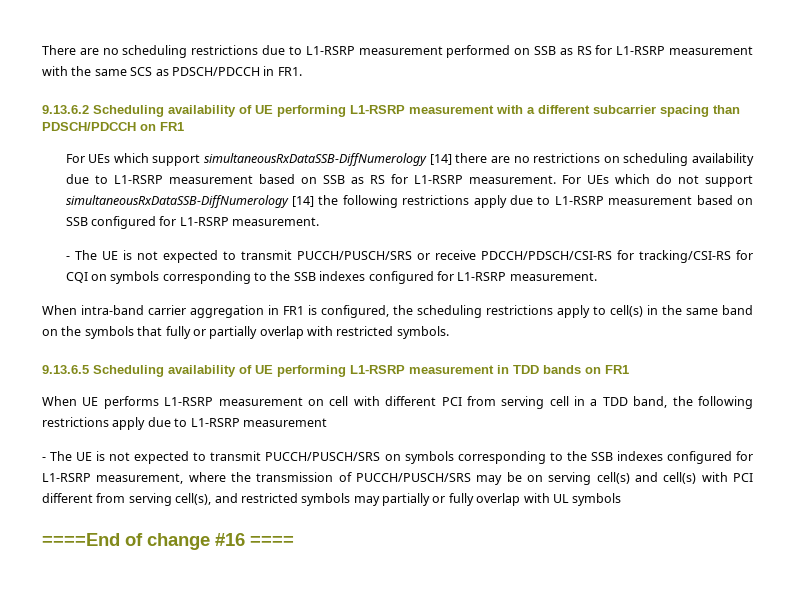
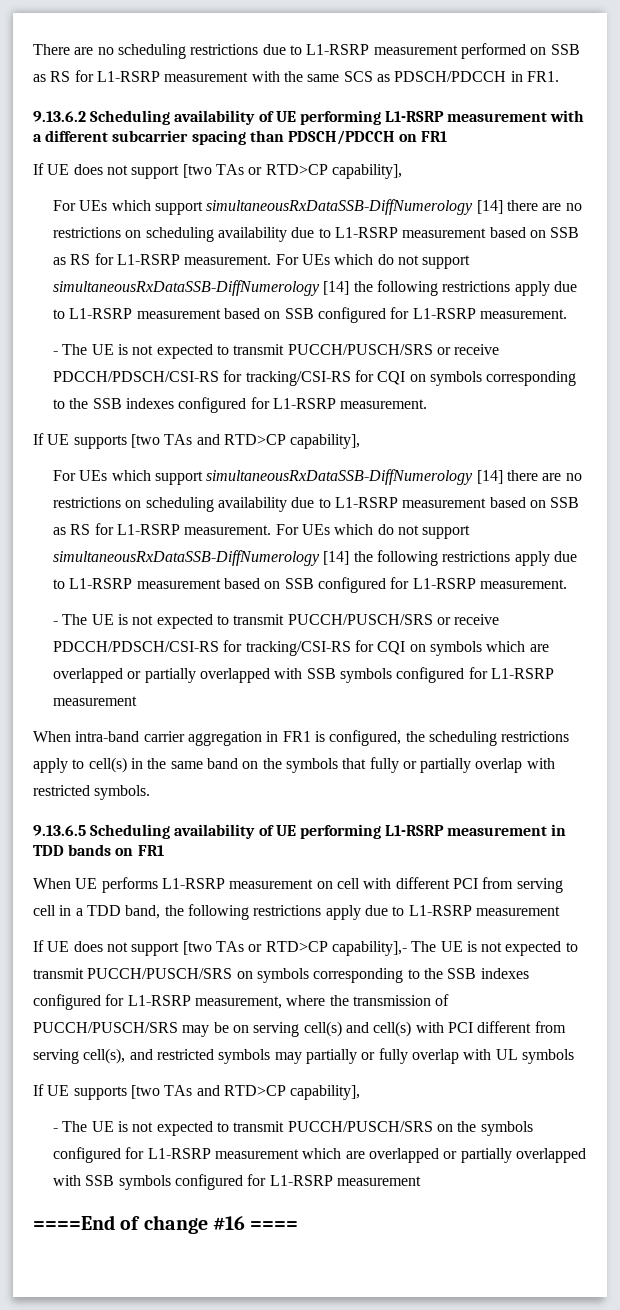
(184, 126) none -> [33,163,402,179] // If UE does not support [two TAs or RTD>CP capability],
(597, 276) none -> [33,433,361,449] [53,469,582,485] [53,497,580,512] [53,523,471,539] [53,550,577,566] [53,577,567,593] [53,614,500,629] [53,640,549,656] [53,667,554,683] [53,696,138,706] // If UE supports [two TAs and RTD>CP capability], // For UEs which support simultaneousRxDataSSB-DiffNumerology [14] there are no restrictions on scheduling availability due to L1-RSRP measurement based on SSB as RS for L1-RSRP measurement. For UEs which do not support simultaneousRxDataSSB-DiffNumerology [14] the following restrictions apply due to L1-RSRP measurement based on SSB configured for L1-RSRP measurement. // - The UE is not expected to transmit PUCCH/PUSCH/SRS or receive PDCCH/PDSCH/CSI-RS for tracking/CSI-RS for CQI on symbols which are overlapped or partially overlapped with SSB symbols configured for L1-RSRP measurement
[42,457,46,461] - -> [33,940,407,956] If UE does not support [two TAs or RTD>CP capability],-
(622, 499) none -> [33,1084,361,1100] [53,1121,533,1136] [53,1147,586,1163] [53,1174,421,1190] // If UE supports [two TAs and RTD>CP capability], // - The UE is not expected to transmit PUCCH/PUSCH/SRS on the symbols configured for L1-RSRP measurement which are overlapped or partially overlapped with SSB symbols configured for L1-RSRP measurement

